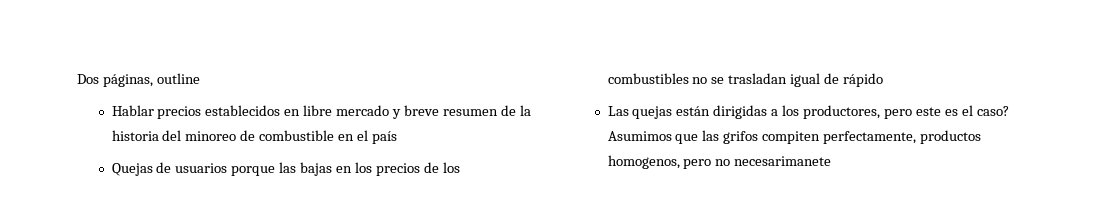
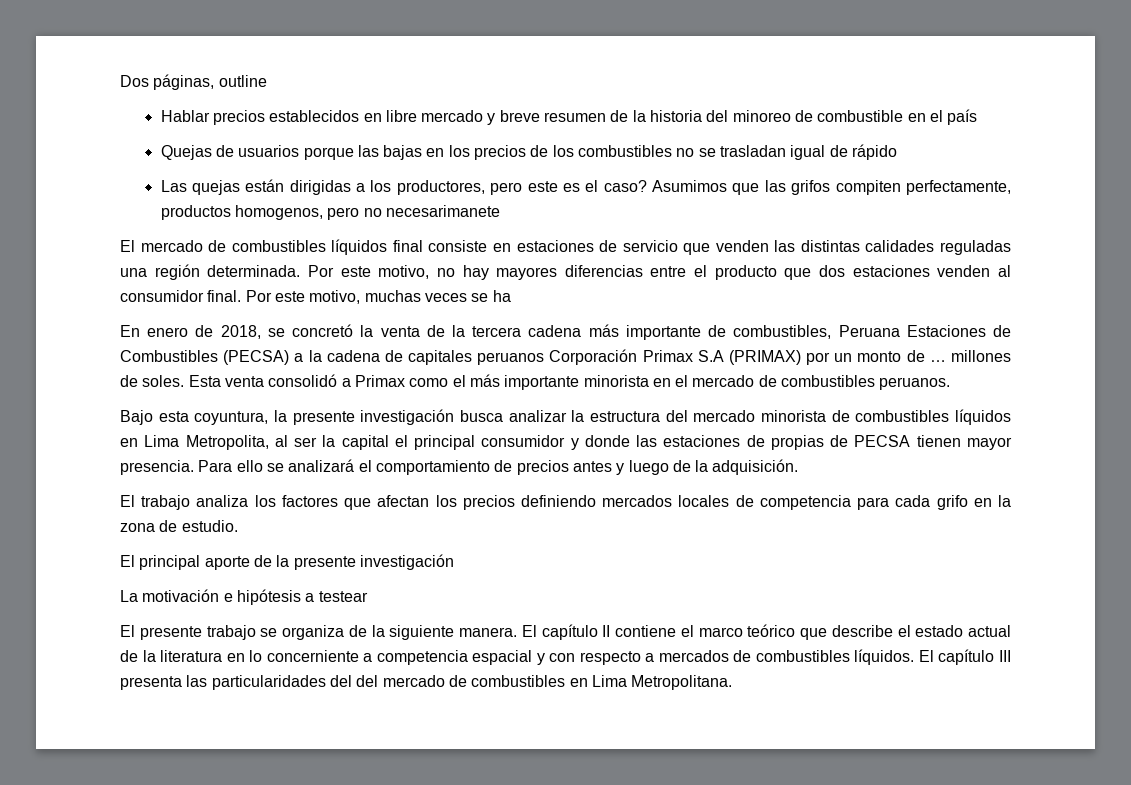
(832, 161) none -> [120,239,1011,255] [120,264,1011,280] [120,290,511,304] [120,324,1011,340] [120,349,1011,365] [120,374,951,390] [120,409,1011,425] [120,435,1013,450] [120,459,799,475] [120,495,1011,510] [120,520,238,532] [120,554,454,570] [120,589,368,605] [120,624,1011,640] [120,649,1011,665] [120,675,733,690] // El mercado de combustibles líquidos final consiste en estaciones de servicio que venden las distintas calidades reguladas una región determinada. Por este motivo, no hay mayores diferencias entre el producto que dos estaciones venden al consumidor final. Por este motivo, muchas veces se ha // En enero de 2018, se concretó la venta de la tercera cadena más importante de combustibles, Peruana Estaciones de Combustibles (PECSA) a la cadena de capitales peruanos Corporación Primax S.A (PRIMAX) por un monto de … millones de soles. Esta venta consolidó a Primax como el más importante minorista en el mercado de combustibles peruanos. // Bajo esta coyuntura, la presente investigación busca analizar la estructura del mercado minorista de combustibles líquidos en Lima Metropolita, al ser la capital el principal consumidor y donde las estaciones de propias de PECSA tienen mayor presencia. Para ello se analizará el comportamiento de precios antes y luego de la adquisición. // El trabajo analiza los factores que afectan los precios definiendo mercados locales de competencia para cada grifo en la zona de estudio. // El principal aporte de la presente investigación // La motivación e hipótesis a testear // El presente trabajo se organiza de la siguiente manera. El capítulo II contiene el marco teórico que describe el estado actual de la literatura en lo concerniente a competencia espacial y con respecto a mercados de combustibles líquidos. El capítulo III presenta las particularidades del del mercado de combustibles en Lima Metropolitana.

